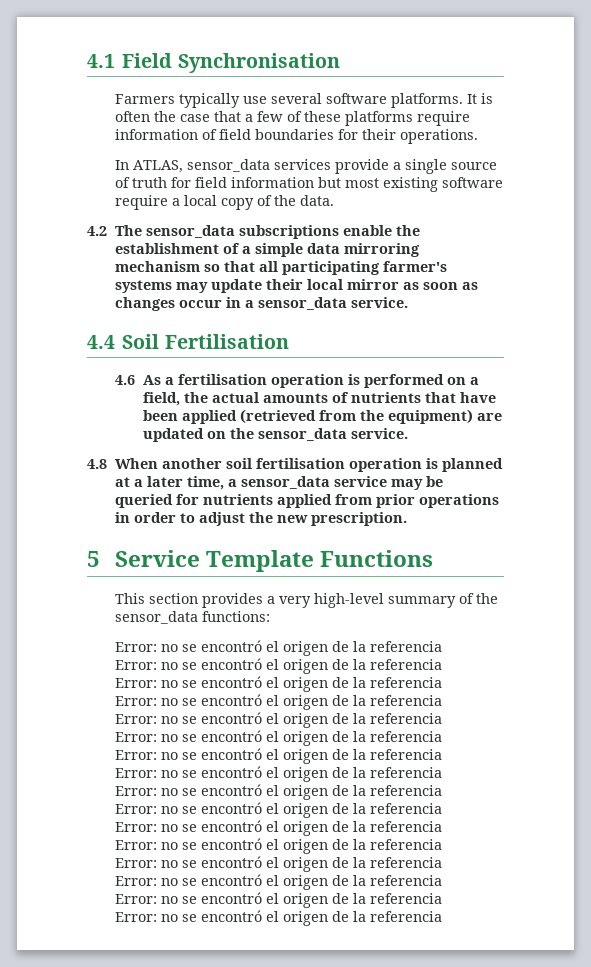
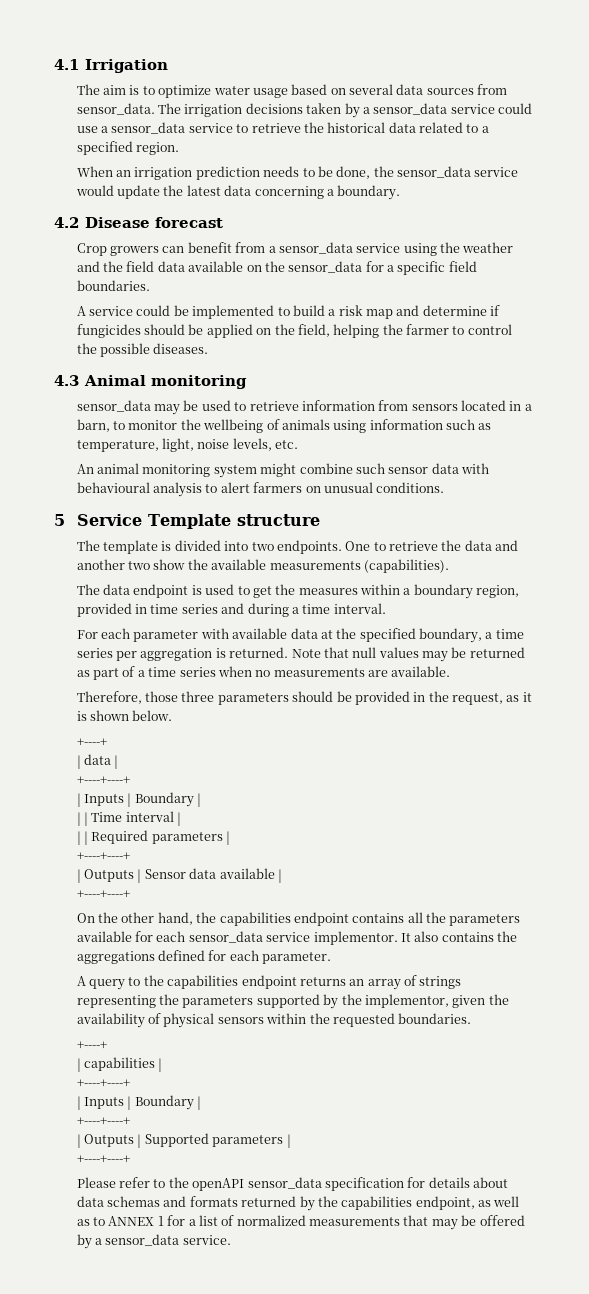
[122,53,340,73] [115,93,494,108] [115,111,471,126] [115,129,479,144] [115,159,498,174] [115,177,504,192] [115,195,335,210] [87,225,421,239] [115,243,421,257] [115,261,448,275] [115,279,479,293] [115,297,409,311] [87,334,289,349] [115,374,480,388] [143,392,497,406] [143,409,503,424] [143,428,409,442] [87,458,504,472] [115,476,444,490] [115,494,500,508] [115,512,408,526] [87,550,434,572] [115,593,499,608] [115,611,271,624] [115,640,443,656] [115,658,443,674] [115,676,443,692] [115,694,443,710] [115,712,443,728] [115,730,443,746] [115,748,443,764] [115,766,443,782] [115,784,443,800] [115,802,443,818] [115,820,443,836] [115,838,443,854] [115,856,443,872] [115,874,443,890] [115,892,443,908] [115,910,443,926] Field Synchronisation // Farmers typically use several software platforms. It is often the case that a few of these platforms require information of field boundaries for their operations. // In ATLAS, sensor_data services provide a single source of truth for field information but most existing software require a local copy of the data. // 4.2 The sensor_data subscriptions enable the establishment of a simple data mirroring mechanism so that all participating farmer's systems may update their local mirror as soon as changes occur in a sensor_data service. // 4.4 Soil Fertilisation // 4.6 As a fertilisation operation is performed on a field, the actual amounts of nutrients that have been applied (retrieved from the equipment) are updated on the sensor_data service. // 4.8 When another soil fertilisation operation is planned at a later time, a sensor_data service may be queried for nutrients applied from prior operations in order to adjust the new prescription. // 5 Service Template Functions // This section provides a very high-level summary of the sensor_data functions: // Error: no se encontró el origen de la referencia // Error: no se encontró el origen de la referencia // Error: no se encontró el origen de la referencia // Error: no se encontró el origen de la referencia // Error: no se encontró el origen de la referencia // Error: no se encontró el origen de la referencia // Error: no se encontró el origen de la referencia // Error: no se encontró el origen de la referencia // Error: no se encontró el origen de la referencia // Error: no se encontró el origen de la referencia // Error: no se encontró el origen de la referencia // Error: no se encontró el origen de la referencia // Error: no se encontró el origen de la referencia // Error: no se encontró el origen de la referencia // Error: no se encontró el origen de la referencia // Error: no se encontró el origen de la referencia -> [85,59,169,73] [76,84,508,98] [76,103,533,118] [76,122,489,134] [76,141,180,155] [76,166,519,180] [75,185,401,200] [54,217,224,228] [76,242,514,256] [76,261,477,275] [76,280,150,291] [76,305,501,319] [76,324,512,338] [76,343,209,357] [54,375,248,389] [76,400,532,415] [76,419,492,433] [76,438,299,452] [76,463,490,478] [76,482,445,497] [54,514,320,529] [76,540,519,554] [76,559,449,573] [76,584,520,599] [76,603,386,617] [76,628,524,643] [76,647,525,662] [76,666,451,680] [76,691,532,705] [76,710,173,721] [76,738,107,746] [76,754,119,769] [76,776,130,784] [76,792,202,807] [76,811,182,826] [76,830,231,845] [76,852,130,860] [76,868,282,883] [76,890,130,898] [76,912,521,926] [76,931,518,945] [76,950,332,964] [76,975,462,990] [76,994,509,1009] [76,1013,472,1028] [76,1041,107,1049] [76,1057,163,1072] [76,1079,130,1087] [76,1095,202,1110] [76,1117,130,1125] [76,1133,291,1148] [76,1155,130,1163] [76,1177,509,1191] [76,1196,520,1211] [76,1215,525,1230] [76,1234,231,1249] Irrigation // The aim is to optimize water usage based on several data sources from sensor_data. The irrigation decisions taken by a sensor_data service could use a sensor_data service to retrieve the historical data related to a specified region. // When an irrigation prediction needs to be done, the sensor_data service would update the latest data concerning a boundary. // 4.2 Disease forecast // Crop growers can benefit from a sensor_data service using the weather and the field data available on the sensor_data for a specific field boundaries. // A service could be implemented to build a risk map and determine if fungicides should be applied on the field, helping the farmer to control the possible diseases. // 4.3 Animal monitoring // sensor_data may be used to retrieve information from sensors located in a barn, to monitor the wellbeing of animals using information such as temperature, light, noise levels, etc. // An animal monitoring system might combine such sensor data with behavioural analysis to alert farmers on unusual conditions. // 5 Service Template structure // The template is divided into two endpoints. One to retrieve the data and another two show the available measurements (capabilities). // The data endpoint is used to get the measures within a boundary region, provided in time series and during a time interval. // For each parameter with available data at the specified boundary, a time series per aggregation is returned. Note that null values may be returned as part of a time series when no measurements are available. // Therefore, those three parameters should be provided in the request, as it is shown below. // +----+ // | data | // +----+----+ // | Inputs | Boundary | // | | Time interval | // | | Required parameters | // +----+----+ // | Outputs | Sensor data available | // +----+----+ // On the other hand, the capabilities endpoint contains all the parameters available for each sensor_data service implementor. It also contains the aggregations defined for each parameter. // A query to the capabilities endpoint returns an array of strings representing the parameters supported by the implementor, given the availability of physical sensors within the requested boundaries. // +----+ // | capabilities | // +----+----+ // | Inputs | Boundary | // +----+----+ // | Outputs | Supported parameters | // +----+----+ // Please refer to the openAPI sensor_data specification for details about data schemas and formats returned by the capabilities endpoint, as well as to ANNEX 1 for a list of normalized measurements that may be offered by a sensor_data service.

